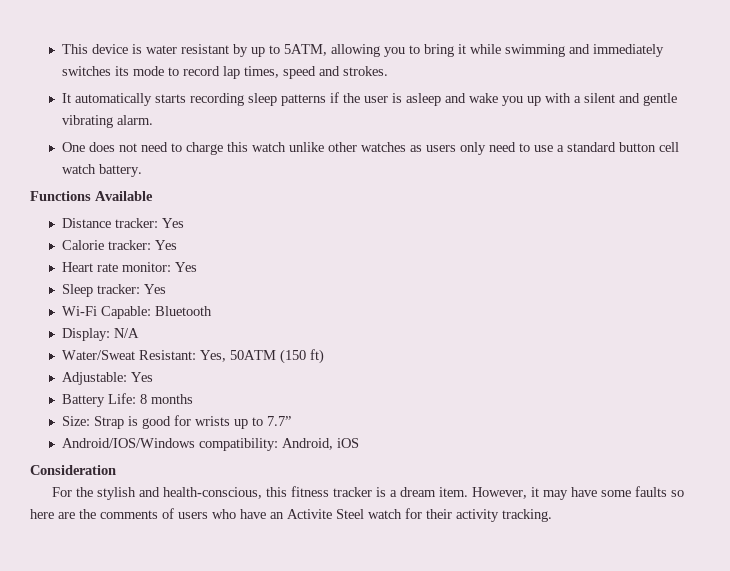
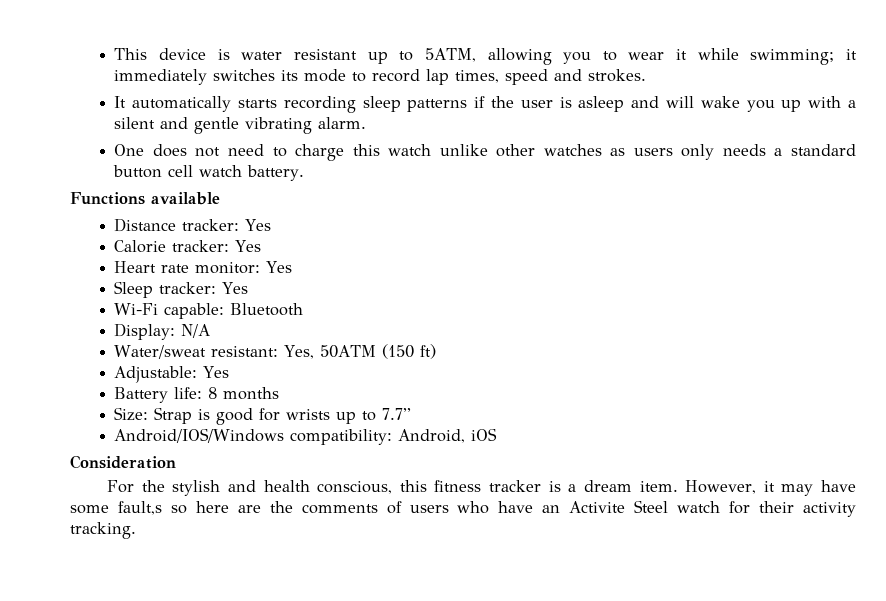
[233,44,249,57] by -> (357, 54) none
[424,44,455,57] bring -> [628,52,665,60] wear
[505,44,591,57] swimming and -> [750,49,857,65] swimming; it
(467, 98) none -> [666,96,695,108] will
[489,142,554,152] need to use -> [722,144,766,156] needs
[95,191,153,201] Available -> [151,192,220,205] available
[101,306,152,319] Capable: -> [164,303,225,319] capable:
[62,350,197,360] Water/Sweat Resistant: -> [114,345,279,359] Water/sweat resistant:
[108,393,137,404] Life: -> [174,387,203,399] life:
[162,487,262,499] health-conscious, -> [263,480,393,494] health conscious,
[634,486,667,497] faults -> [117,501,162,515] fault,s

